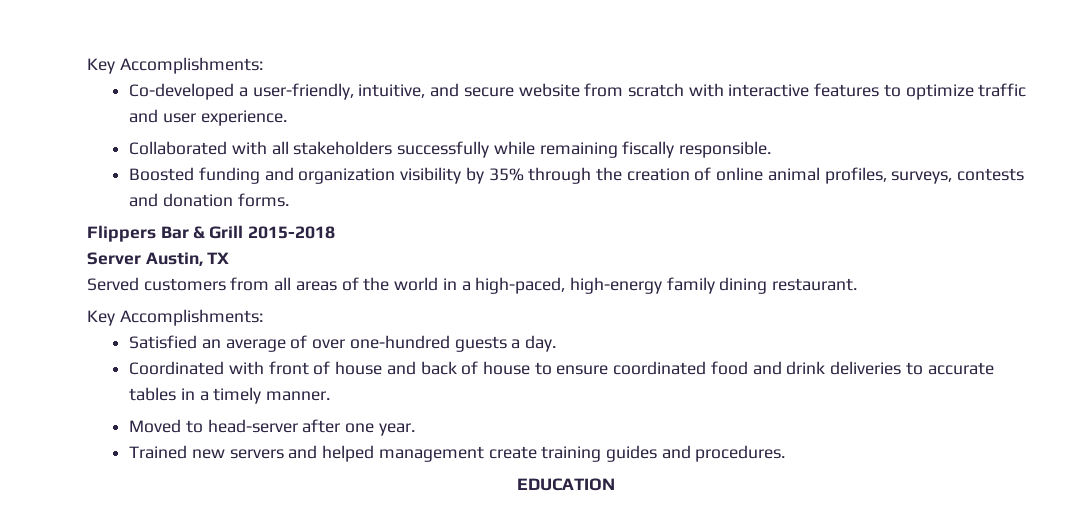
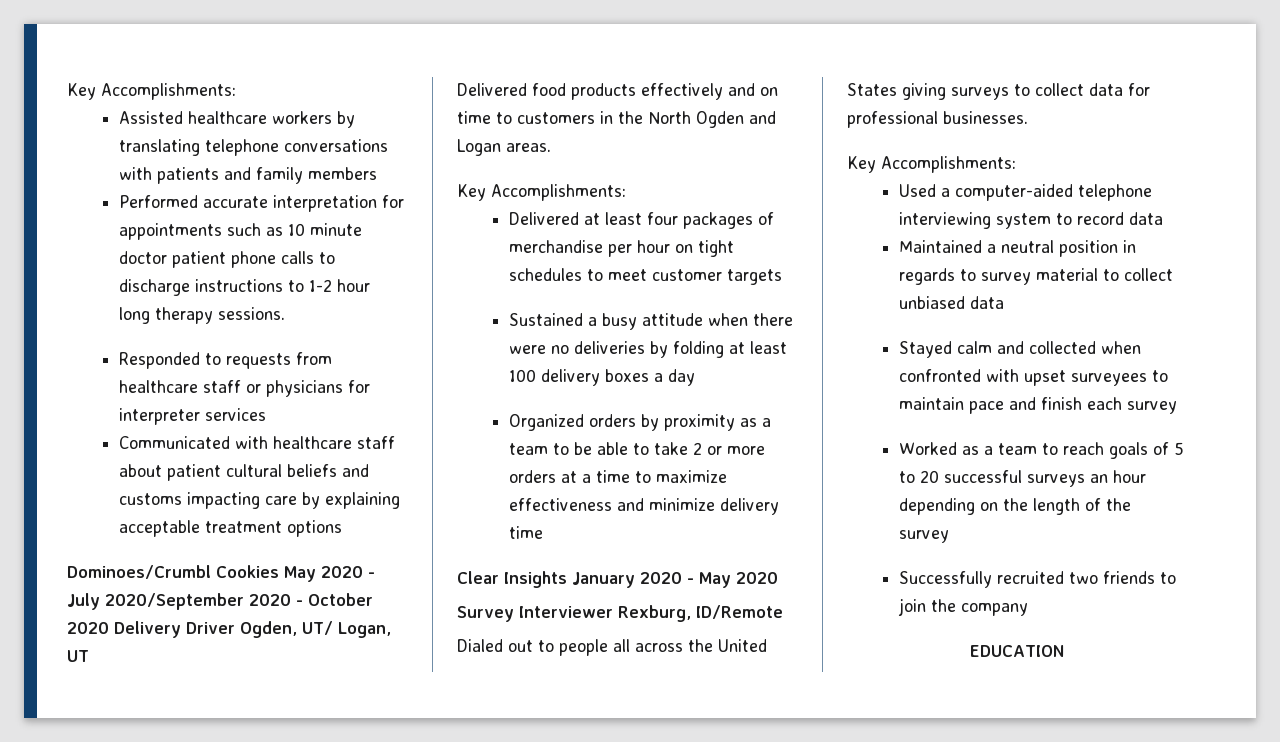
[87,57,263,74] [129,83,1027,100] [129,109,287,126] [129,141,772,158] [129,167,1025,184] [129,193,289,207] [87,225,335,242] [87,252,230,266] [87,277,858,294] [87,309,263,326] [129,335,557,352] [129,361,994,375] [129,387,331,404] [129,419,415,436] [129,445,786,462] Key Accomplishments: // Co-developed a user-friendly, intuitive, and secure website from scratch with interactive features to optimize traffic and user experience. // Collaborated with all stakeholders successfully while remaining fiscally responsible. // Boosted funding and organization visibility by 35% through the creation of online animal profiles, surveys, contests and donation forms. // Flippers Bar & Grill 2015-2018 // Server Austin, TX // Served customers from all areas of the world in a high-paced, high-energy family dining restaurant. // Key Accomplishments: // Satisfied an average of over one-hundred guests a day. // Coordinated with front of house and back of house to ensure coordinated food and drink deliveries to accurate tables in a timely manner. // Moved to head-server after one year. // Trained new servers and helped management create training guides and procedures. -> [67,83,236,100] [119,111,356,128] [119,139,389,156] [119,167,378,184] [119,195,405,212] [119,223,363,240] [119,251,336,268] [119,279,371,296] [119,307,286,324] [119,352,333,369] [119,380,371,397] [119,408,267,425] [119,436,396,449] [119,464,370,481] [119,492,401,509] [119,520,343,537] [67,565,375,582] [67,593,373,610] [67,621,391,638] [67,650,89,662] [457,83,778,100] [457,111,776,128] [457,139,551,156] [457,184,626,201] [509,212,775,229] [509,240,735,257] [509,268,783,285] [509,313,794,330] [509,341,788,358] [509,369,696,386] [509,414,772,431] [509,442,766,455] [509,470,728,483] [509,498,780,515] [509,526,544,539] [457,571,778,588] [457,605,783,622] [457,639,767,656] [847,83,1150,100] [847,111,1028,128] [847,156,1016,173] [899,184,1153,201] [899,212,1164,229] [899,240,1137,257] [899,268,1174,285] [899,296,1005,309] [899,341,1142,358] [899,369,1169,386] [899,397,1178,414] [899,442,1185,459] [899,470,1147,487] [899,498,1132,515] [899,530,950,543] [899,571,1177,588] [898,598,1029,616] Key Accomplishments: // Assisted healthcare workers by translating telephone conversations with patients and family members // Performed accurate interpretation for appointments such as 10 minute doctor patient phone calls to discharge instructions to 1-2 hour long therapy sessions. // Responded to requests from healthcare staff or physicians for interpreter services // Communicated with healthcare staff about patient cultural beliefs and customs impacting care by explaining acceptable treatment options // Dominoes/Crumbl Cookies May 2020 - July 2020/September 2020 - October 2020 Delivery Driver Ogden, UT/ Logan, UT // Delivered food products effectively and on time to customers in the North Ogden and Logan areas. // Key Accomplishments: // Delivered at least four packages of merchandise per hour on tight schedules to meet customer targets // Sustained a busy attitude when there were no deliveries by folding at least 100 delivery boxes a day // Organized orders by proximity as a team to be able to take 2 or more orders at a time to maximize effectiveness and minimize delivery time // Clear Insights January 2020 - May 2020 // Survey Interviewer Rexburg, ID/Remote // Dialed out to people all across the United States giving surveys to collect data for professional businesses. // Key Accomplishments: // Used a computer-aided telephone interviewing system to record data // Maintained a neutral position in regards to survey material to collect unbiased data // Stayed calm and collected when confronted with upset surveyees to maintain pace and finish each survey // Worked as a team to reach goals of 5 to 20 successful surveys an hour depending on the length of the survey // Successfully recruited two friends to join the company

